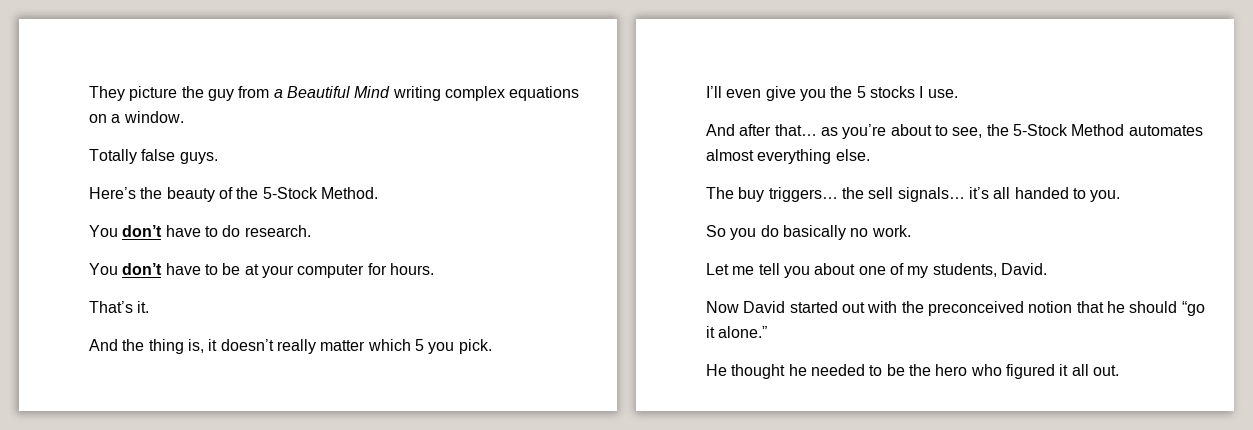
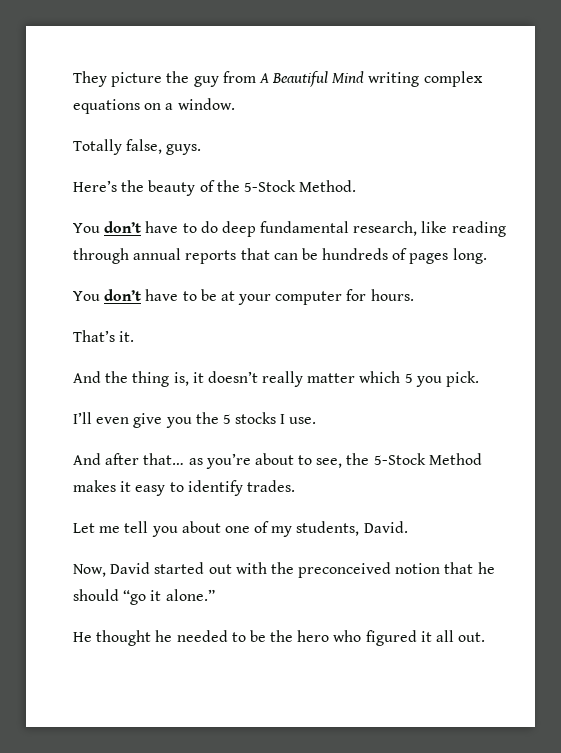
[273,89,283,98] a -> [258,73,269,83] A
[141,149,176,161] false -> [126,139,163,154] false,
[244,225,311,237] research. -> [221,221,506,237] [73,248,487,264] deep fundamental research, like reading through annual reports that can be hundreds of pages long.
[1128,125,1203,136] [706,149,870,164] [706,187,1121,202] [706,225,911,240] automates almost everything else. // The buy triggers… the sell signals… it’s all handed to you. // So you do basically no work. -> [73,480,295,496] makes it easy to identify trades.
[706,301,739,313] Now -> [73,564,106,577] Now,

